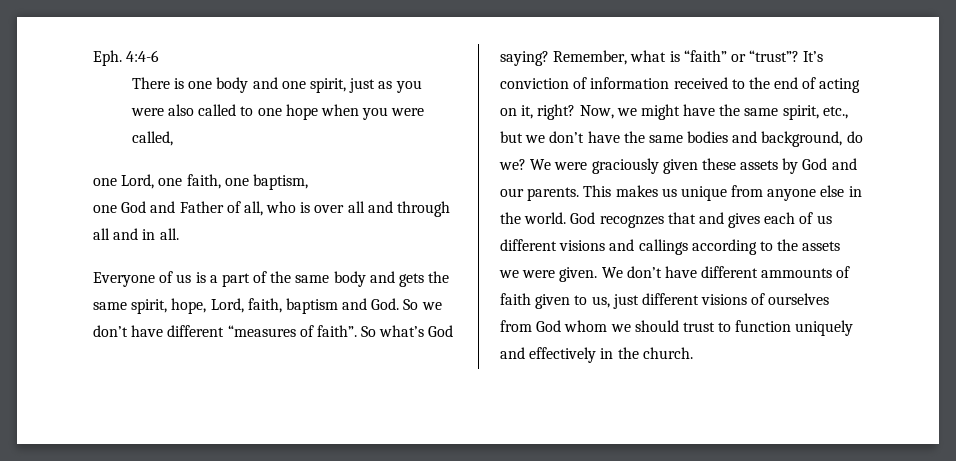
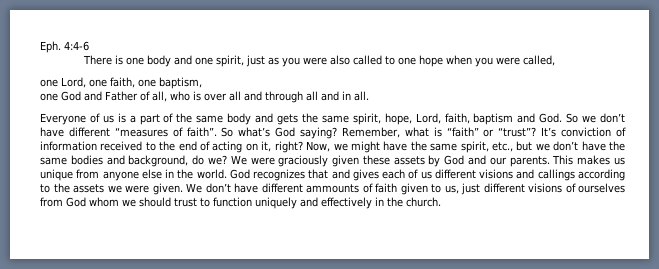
[599,215,664,228] recognzes -> [253,169,306,181] recognizes

